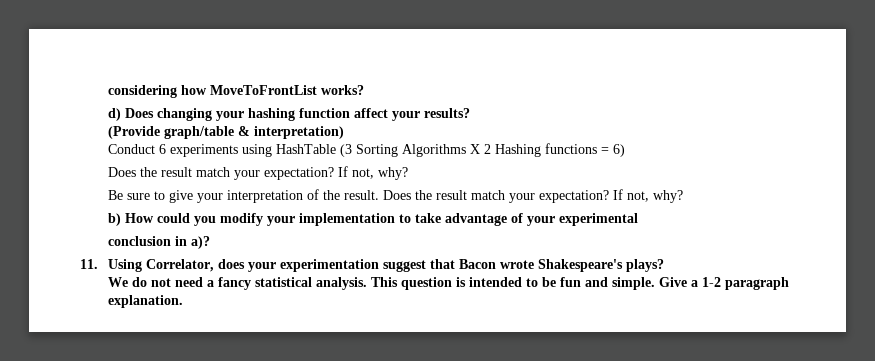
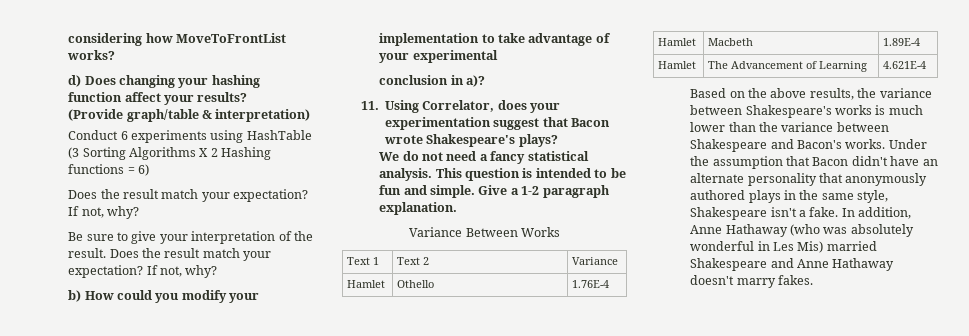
(183, 301) none -> [409,227,560,237] [347,257,380,265] [397,257,430,265] [572,257,619,265] [347,280,386,288] [397,280,435,288] [572,280,610,288] [658,38,697,46] [708,38,754,46] [883,38,921,46] [658,61,697,69] [708,61,868,72] [883,61,927,69] [690,88,932,100] [690,105,923,118] [690,122,889,132] [690,139,927,152] [690,156,938,169] [690,173,928,186] [690,190,889,203] [690,207,912,220] [690,224,914,237] [690,241,877,253] [690,258,895,271] [690,275,814,288] // Variance Between Works // Text 1 | Text 2 | Variance // Hamlet | Othello | 1.76E-4 // Hamlet | Macbeth | 1.89E-4 // Hamlet | The Advancement of Learning | 4.621E-4 // Based on the above results, the variance between Shakespeare's works is much lower than the variance between Shakespeare and Bacon's works. Under the assumption that Bacon didn't have an alternate personality that anonymously authored plays in the same style, Shakespeare isn't a fake. In addition, Anne Hathaway (who was absolutely wonderful in Les Mis) married Shakespeare and Anne Hathaway doesn't marry fakes.

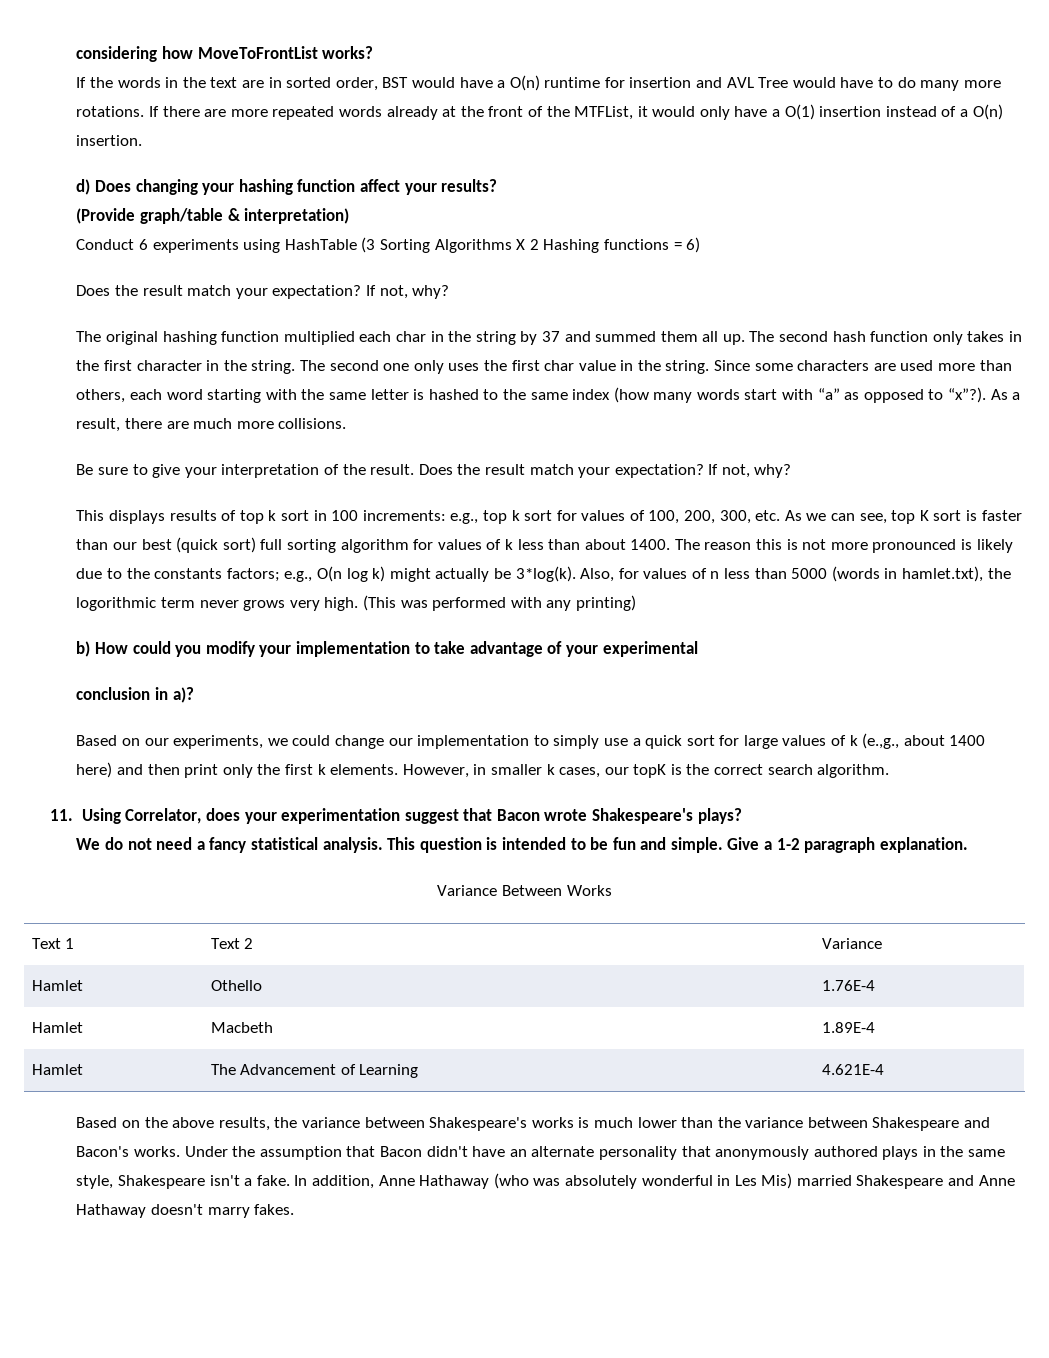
(116, 55) none -> [76,75,1001,91] [76,104,1003,120] [76,135,143,146] // If the words in the text are in sorted order, BST would have a O(n) runtime for insertion and AVL Tree would have to do many more rotations. If there are more repeated words already at the front of the MTFList, it would only have a O(1) insertion instead of a O(n) insertion.
(140, 212) none -> [76,331,1023,345] [76,360,1012,374] [76,387,1021,403] [76,418,347,432] // The original hashing function multiplied each char in the string by 37 and summed them all up. The second hash function only takes in the first character in the string. The second one only uses the first char value in the string. Since some characters are used more than others, each word starting with the same letter is hashed to the same index (how many words start with “a” as opposed to “x”?). As a result, there are much more collisions.
(218, 271) none -> [76,510,1022,524] [76,537,1013,553] [76,566,1011,582] [76,595,636,611] // This displays results of top k sort in 100 increments: e.g., top k sort for values of 100, 200, 300, etc. As we can see, top K sort is faster than our best (quick sort) full sorting algorithm for values of k less than about 1400. The reason this is not more pronounced is likely due to the constants factors; e.g., O(n log k) might actually be 3*log(k). Also, for values of n less than 5000 (words in hamlet.txt), the logorithmic term never grows very high. (This was performed with any printing)
(486, 81) none -> [76,733,986,749] [76,762,890,778] // Based on our experiments, we could change our implementation to simply use a quick sort for large values of k (e.,g., about 1400 here) and then print only the first k elements. However, in smaller k cases, our topK is the correct search algorithm.

